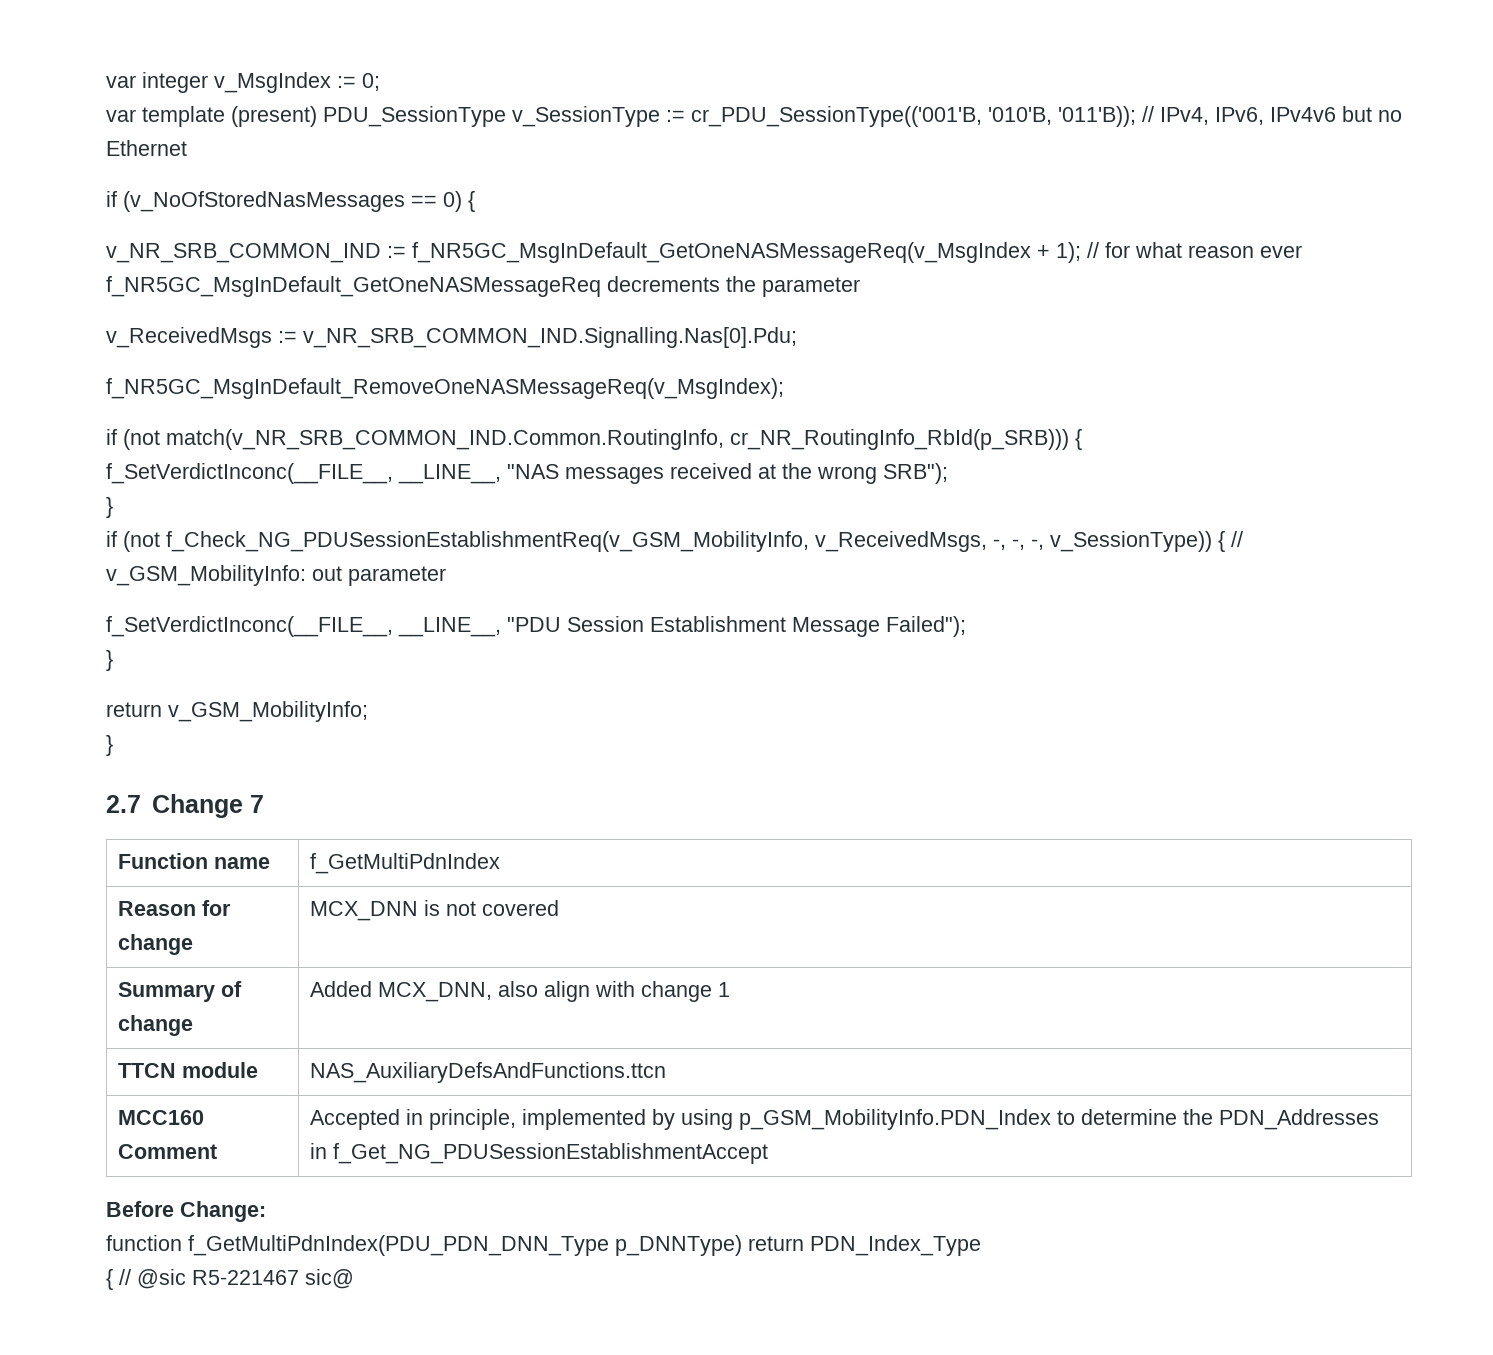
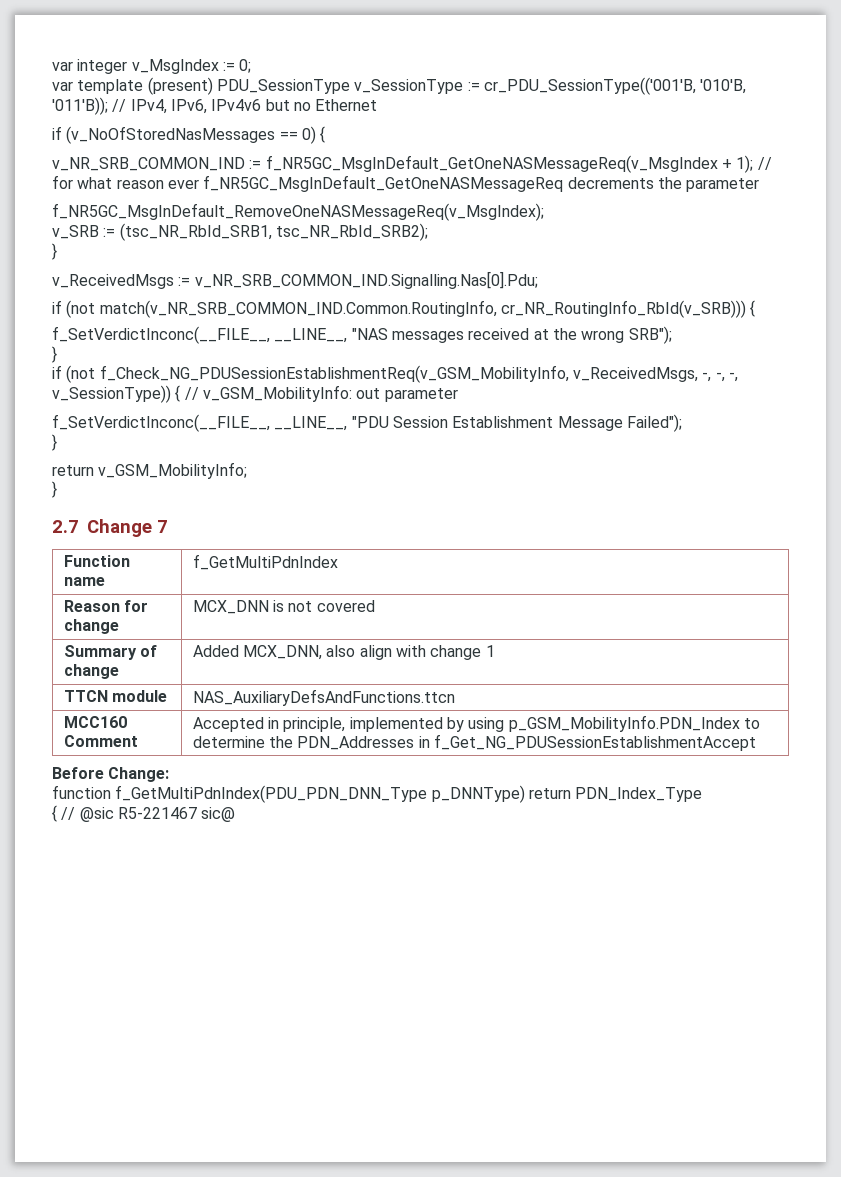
(860, 287) none -> [52,203,544,221] [52,223,428,241] [52,243,57,260] // f_NR5GC_MsgInDefault_RemoveOneNASMessageReq(v_MsgIndex); // v_SRB := (tsc_NR_RbId_SRB1, tsc_NR_RbId_SRB2); // }
[106,378,784,399] // f_NR5GC_MsgInDefault_RemoveOneNASMessageReq(v_MsgIndex); -> (538, 280) none
[730,429,1069,450] cr_NR_RoutingInfo_RbId(p_SRB))) -> [500,300,746,318] cr_NR_RoutingInfo_RbId(v_SRB)))

